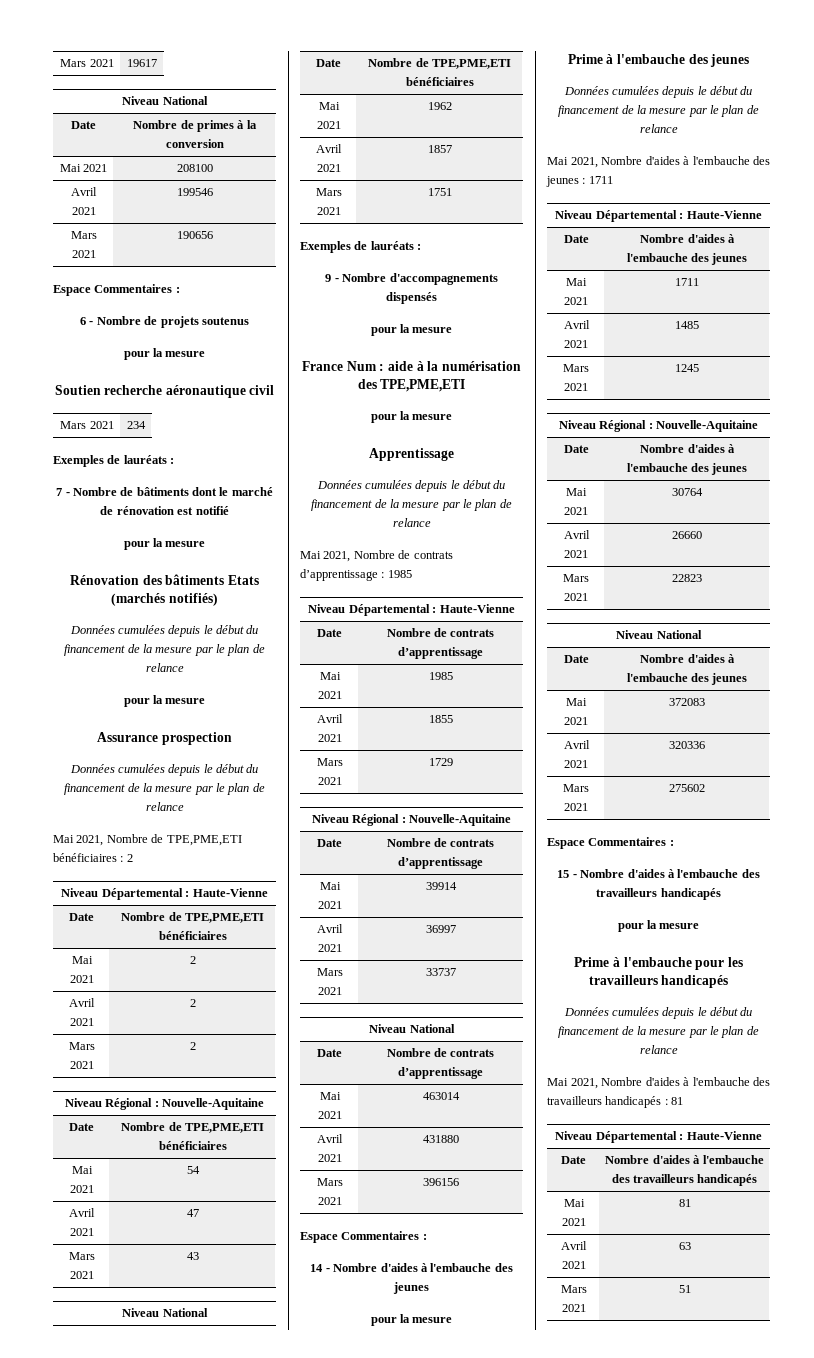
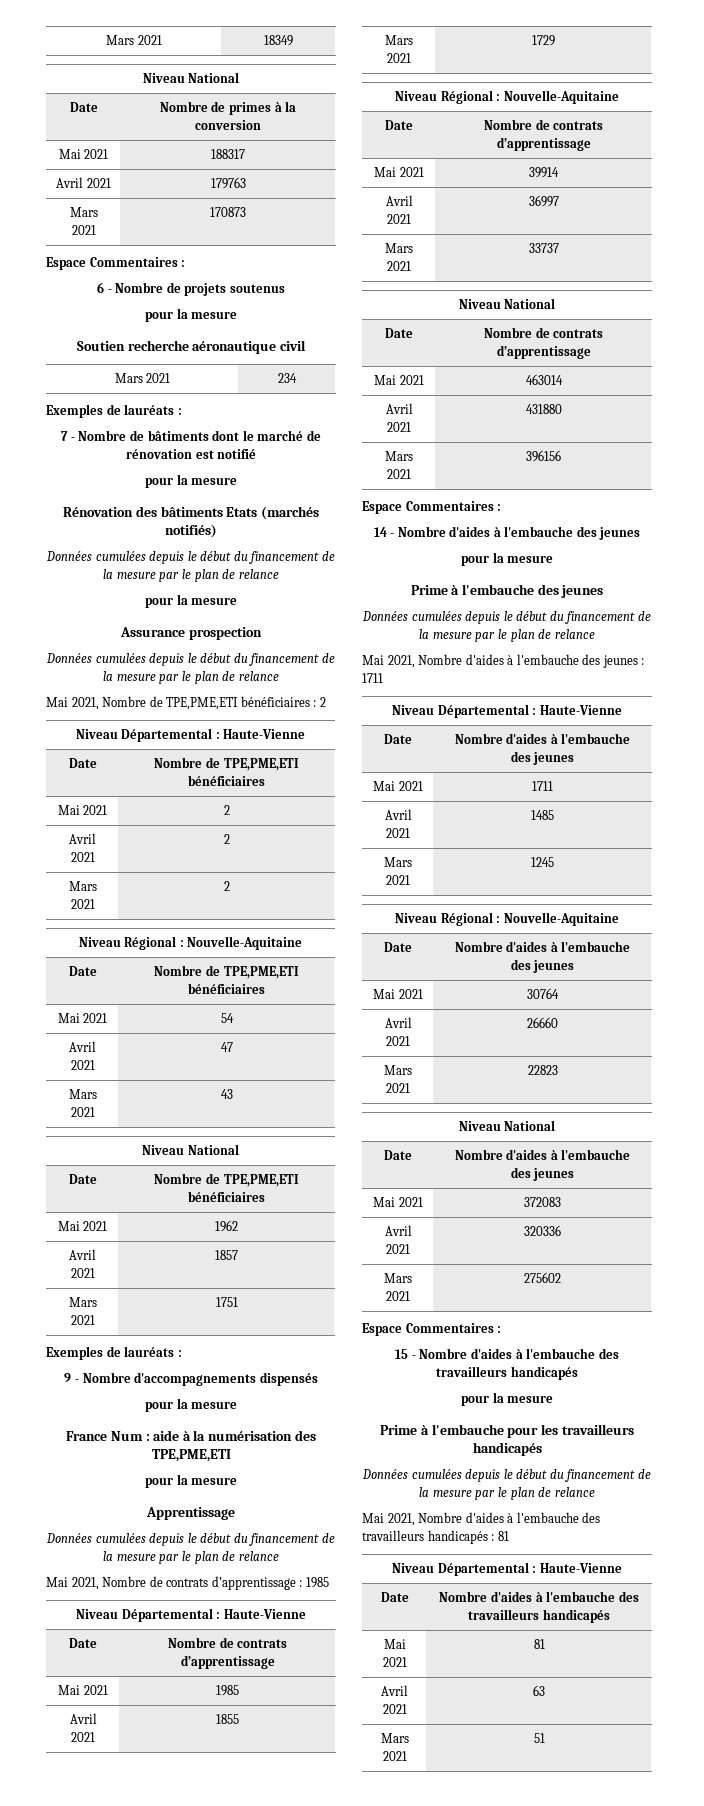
[60,59,114,67] [127,59,157,67] Mars 2021 | 19617 -> [106,35,162,45] [264,35,293,46] Mars 2021 | 18349
[176,164,213,172] [71,187,97,196] [71,207,96,215] [176,188,213,196] [70,231,97,239] [71,250,96,258] [176,231,213,239] 208100 // Avril 2021 | 199546 // Mars 2021 | 190656 -> [211,149,245,159] [56,177,111,188] [210,177,246,189] [69,207,98,217] [71,225,96,235] [210,207,246,217] 188317 // Avril 2021 | 179763 // Mars 2021 | 170873

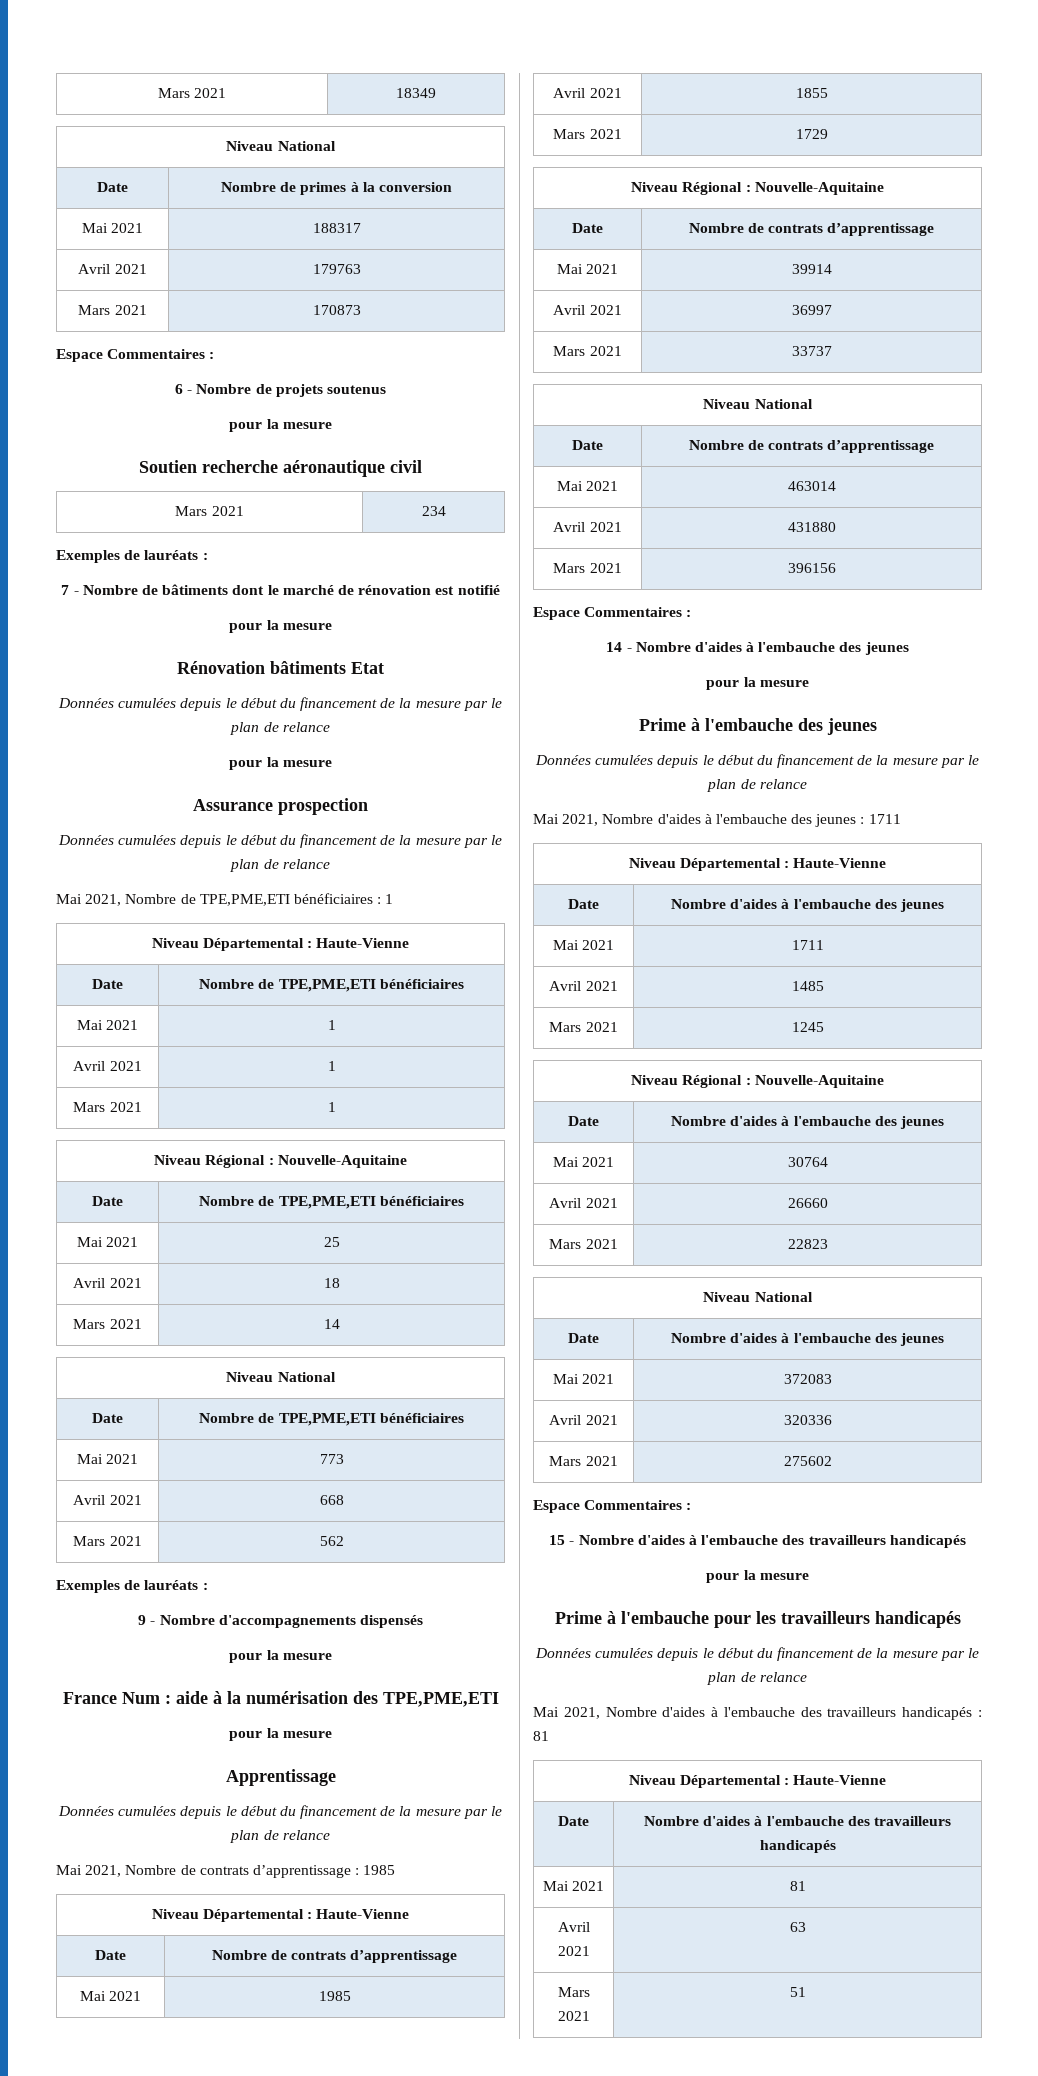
[135,506,319,520] [165,524,217,538] des bâtiments Etats (marchés notifiés) -> [270,661,384,674] bâtiments Etat
[319,697,326,707] 2 -> [385,894,394,904] 1
[223,805,230,815] [69,833,96,844] [70,852,95,862] [223,834,230,844] [68,881,97,891] [70,899,95,909] [223,881,230,891] 2 // Avril 2021 | 2 // Mars 2021 | 2 -> [327,1020,336,1030] [73,1061,142,1071] [327,1061,336,1071] [73,1102,142,1112] [327,1102,336,1112] 1 // Avril 2021 | 1 // Mars 2021 | 1
[220,1013,234,1023] [69,1041,96,1052] [70,1060,95,1070] [220,1042,233,1052] [68,1089,97,1099] [70,1107,95,1117] [220,1089,233,1099] 54 // Avril 2021 | 47 // Mars 2021 | 43 -> [323,1237,340,1247] [73,1278,142,1288] [323,1278,340,1288] [73,1319,142,1329] [323,1319,340,1329] 25 // Avril 2021 | 18 // Mars 2021 | 14
[215,1220,238,1232] [69,1249,96,1260] [70,1268,95,1278] [215,1250,238,1260] [68,1297,97,1307] [70,1315,95,1325] [215,1297,238,1307] 1962 // Avril 2021 | 1857 // Mars 2021 | 1751 -> [319,1454,344,1464] [73,1495,142,1505] [319,1495,344,1505] [73,1536,142,1546] [319,1536,344,1546] 773 // Avril 2021 | 668 // Mars 2021 | 562

